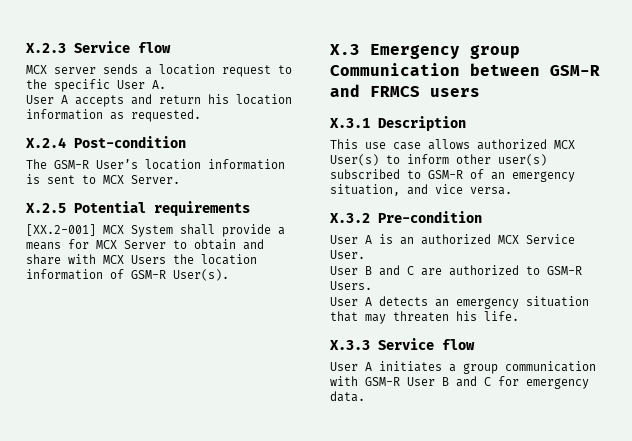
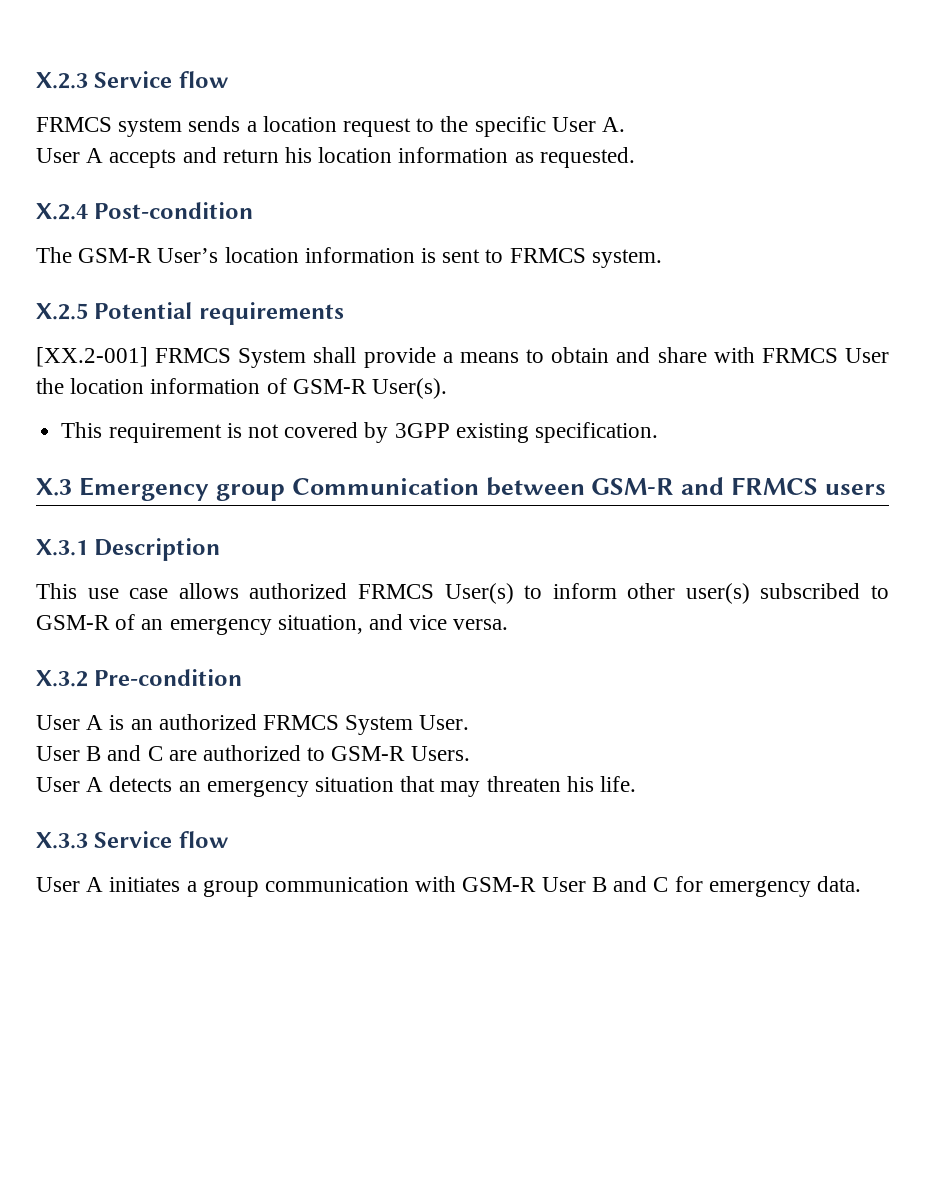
[26,65,96,74] MCX server -> [36,117,183,137] FRMCS system
[103,175,180,184] MCX Server. -> [509,248,662,268] FRMCS system.
[103,225,124,234] MCX -> [155,348,232,363] FRMCS
[68,239,166,249] for MCX Server -> (519, 357) none
[103,255,166,264] MCX Users -> [761,348,890,363] FRMCS User
(229, 275) none -> [61,422,658,443] // This requirement is not covered by 3GPP existing specification.
[554,140,575,149] MCX -> [357,584,434,599] FRMCS
[498,234,575,244] MCX Service -> [263,715,414,735] FRMCS System

